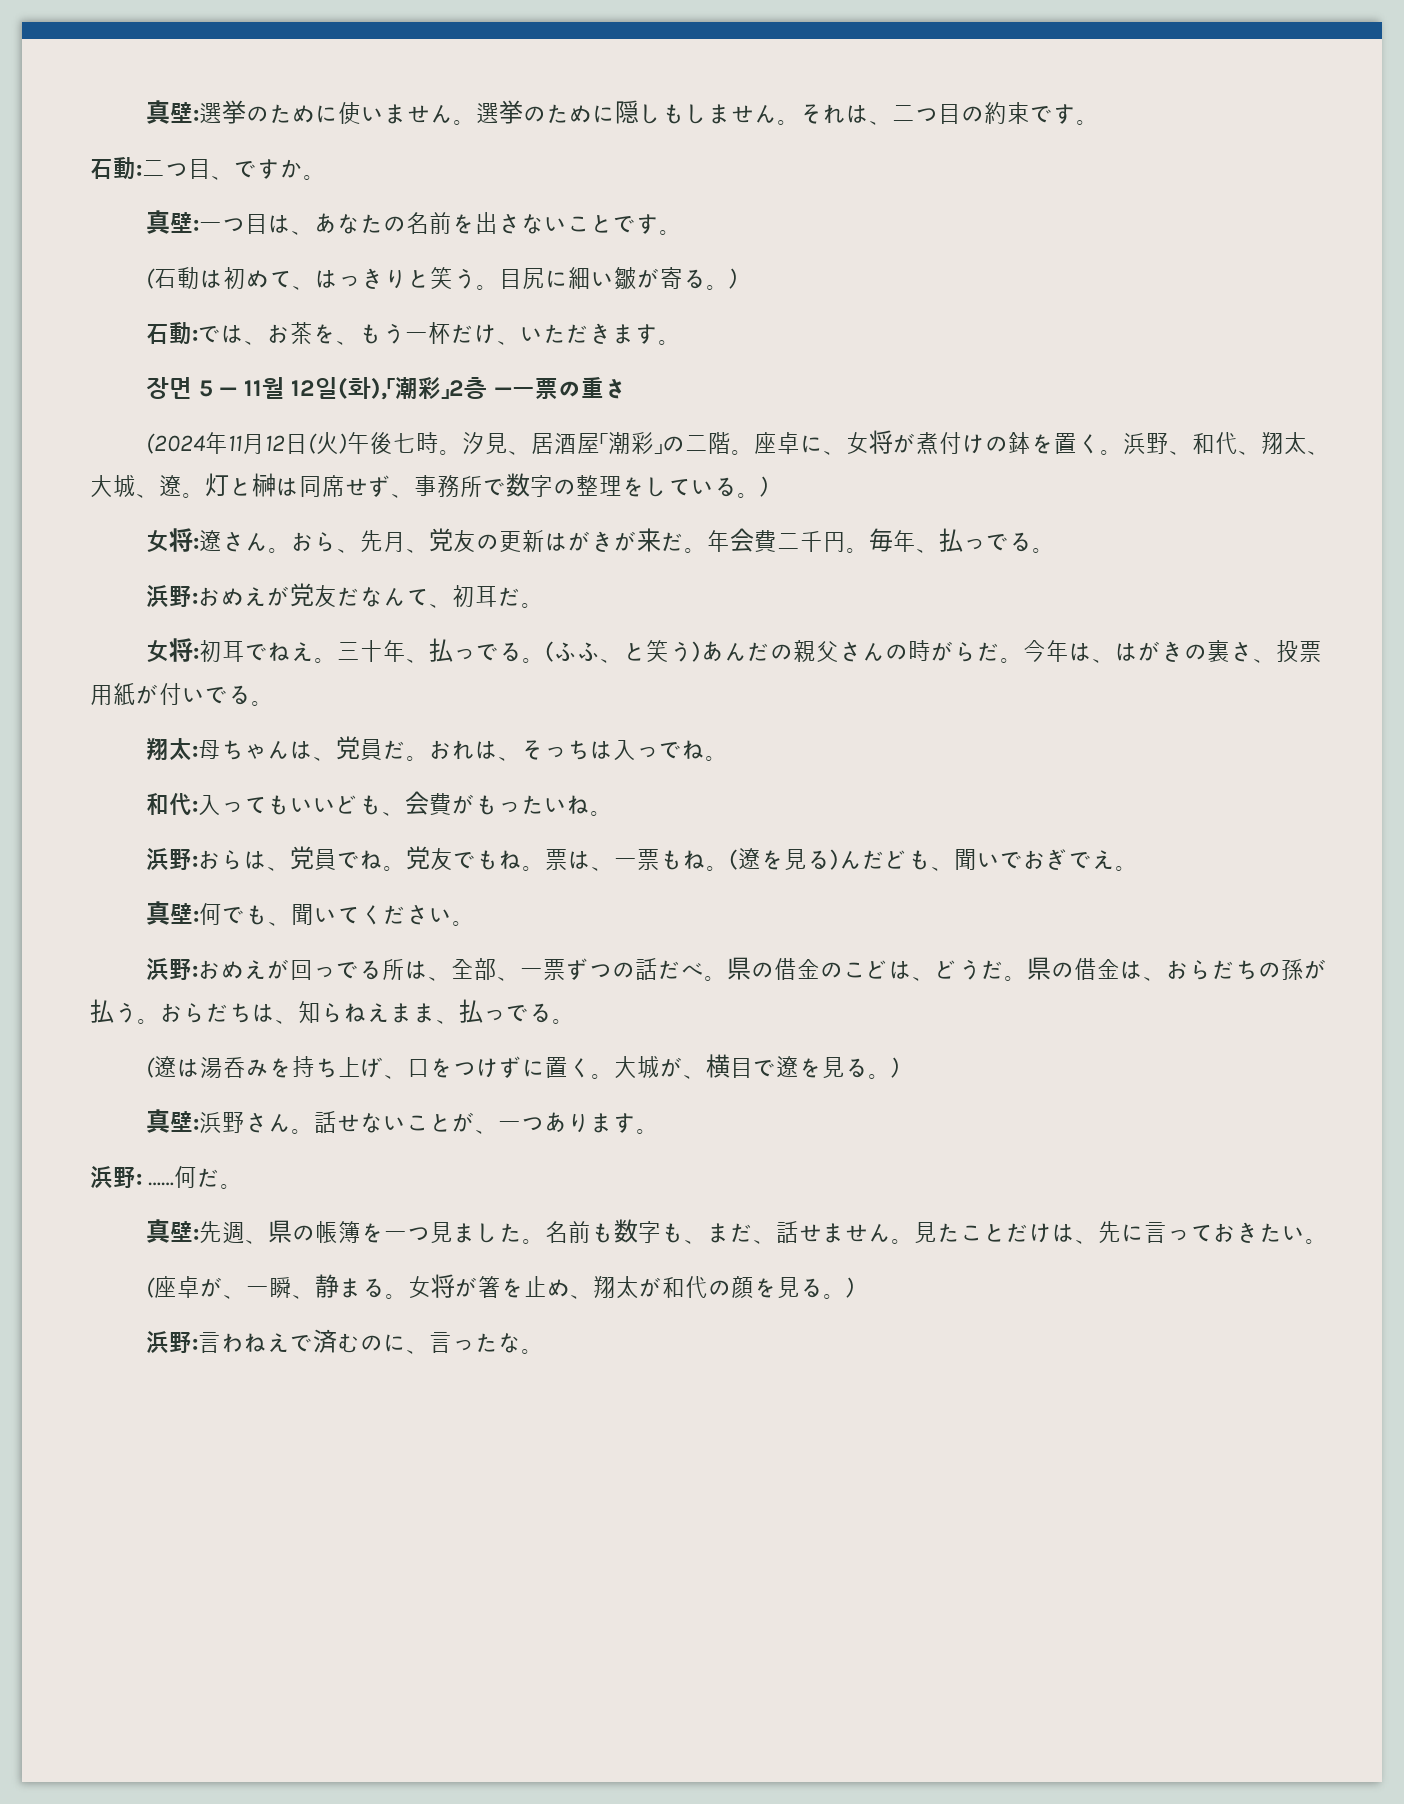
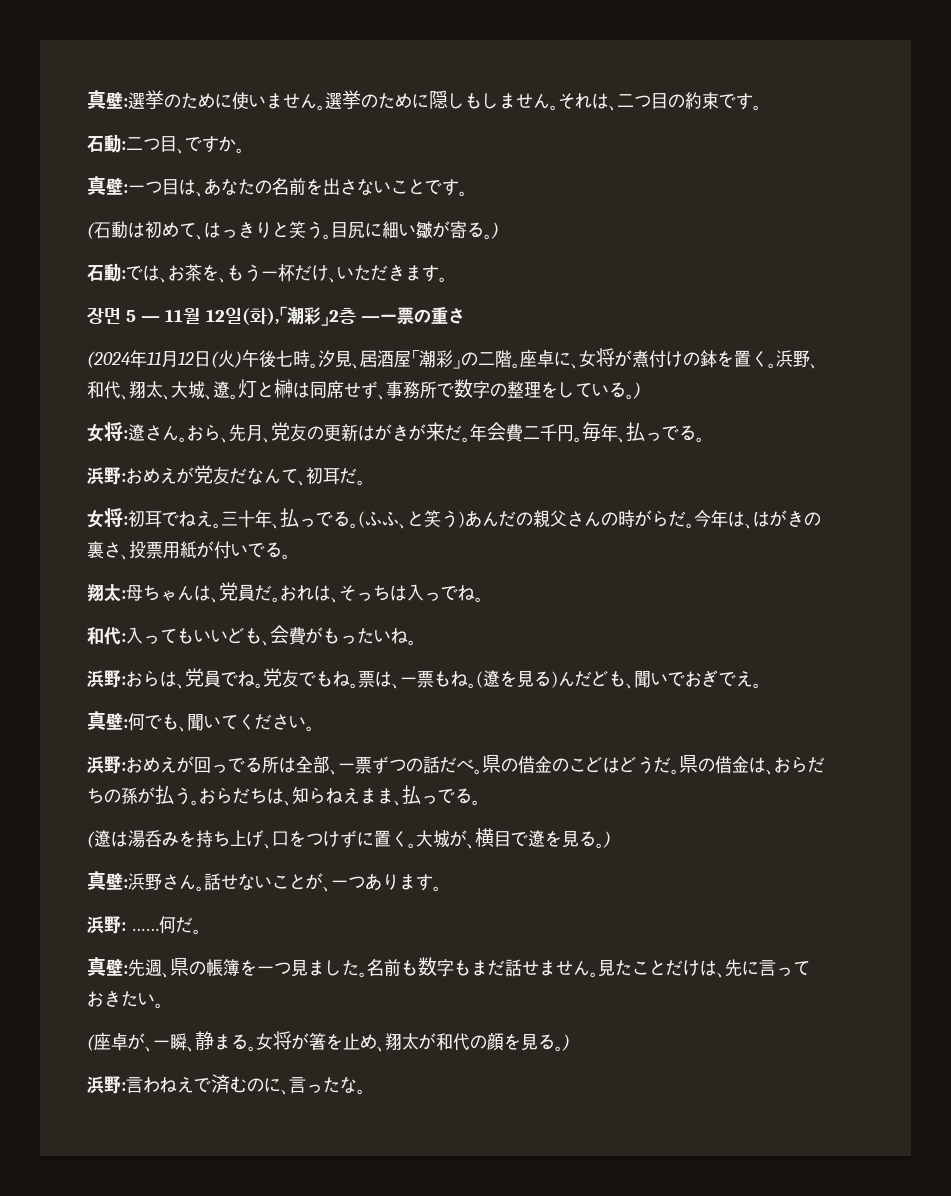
[428,977,452,981] 、 -> (296, 765) none
[912,977,936,981] 、 -> (620, 765) none
[684,1223,777,1244] 、まだ、 -> [471,960,505,976] まだ

